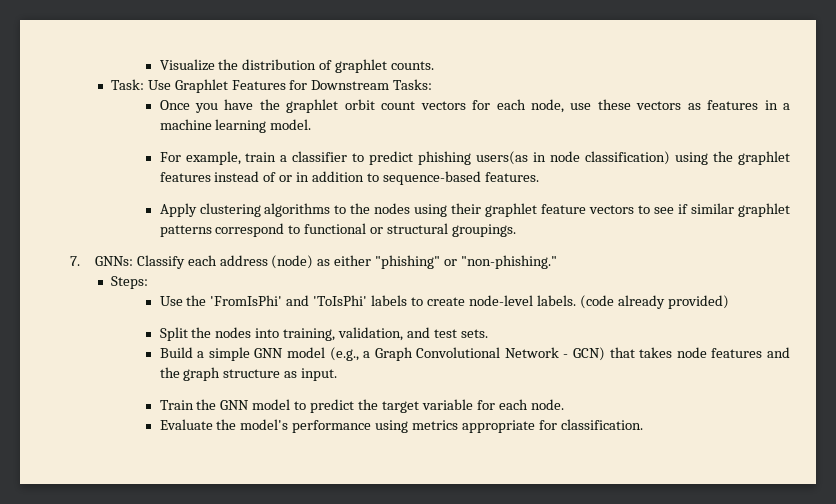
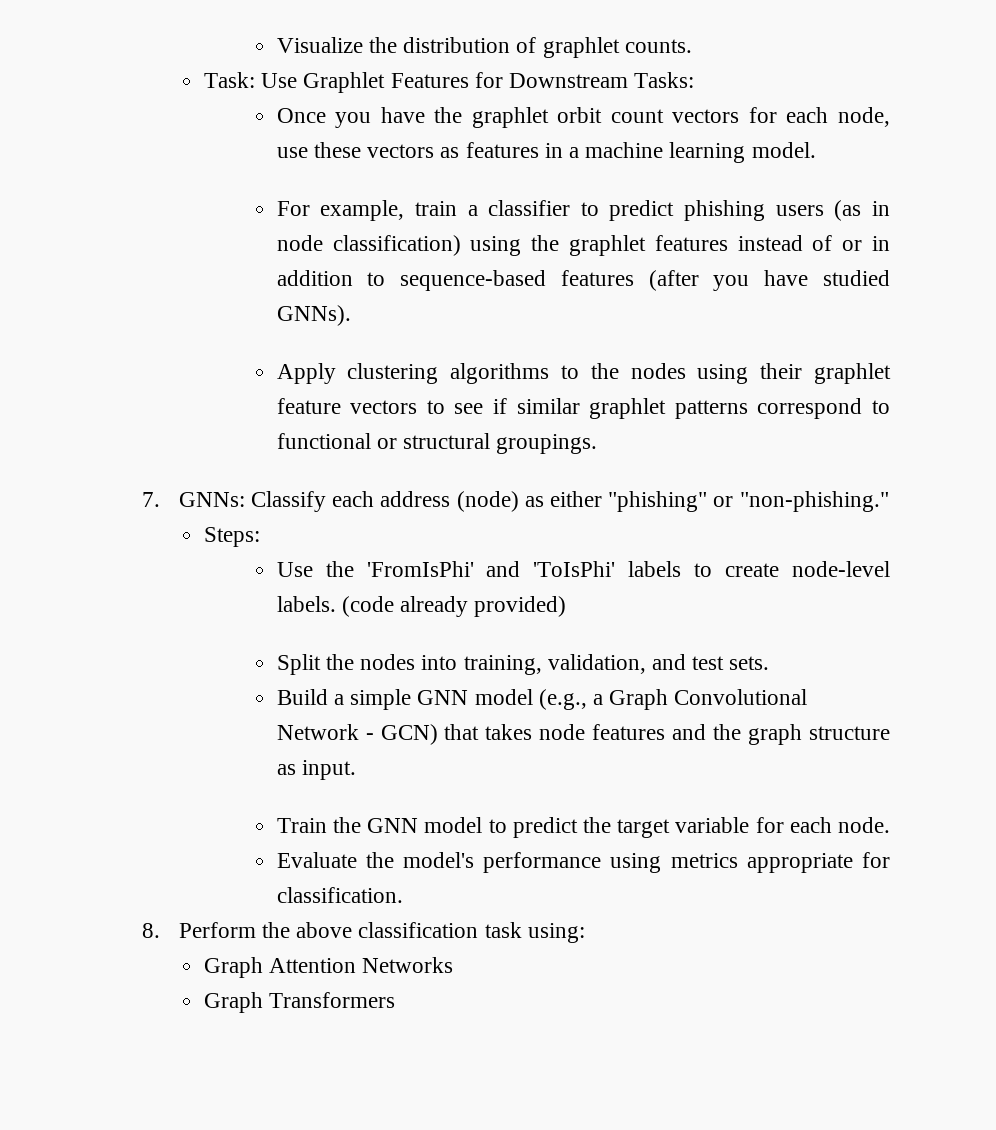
[476,151,529,165] users(as -> [775,200,862,221] users (as
[484,172,539,182] features. -> [560,270,890,291] [276,305,351,326] features (after you have studied GNNs).
(643, 424) none -> [142,922,585,943] [203,957,454,978] [203,992,396,1013] // 8. Perform the above classification task using: // Graph Attention Networks // Graph Transformers

